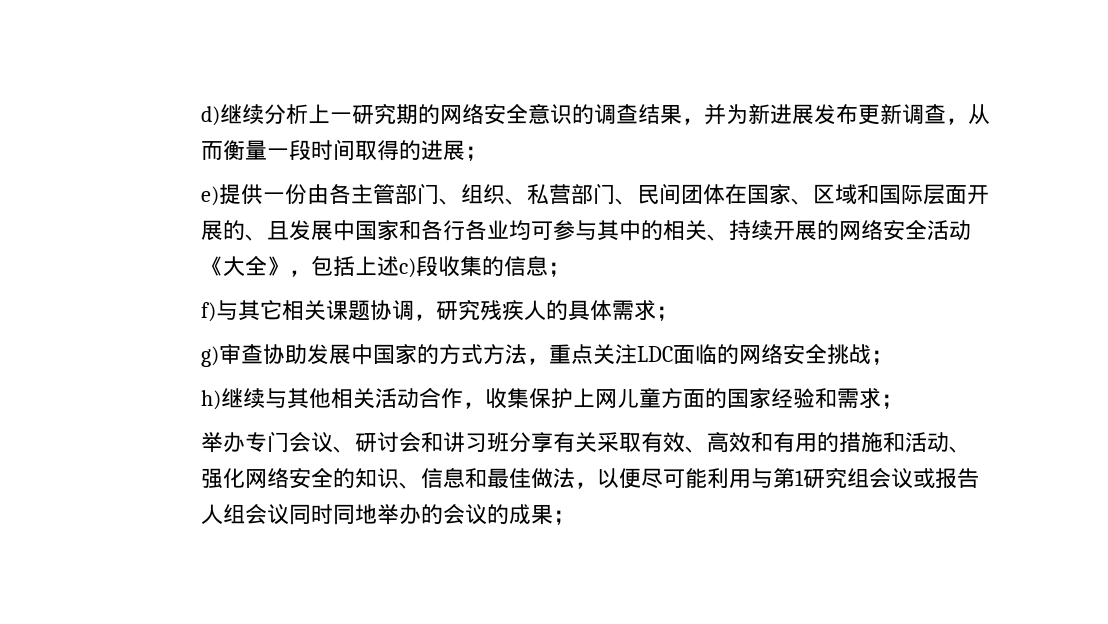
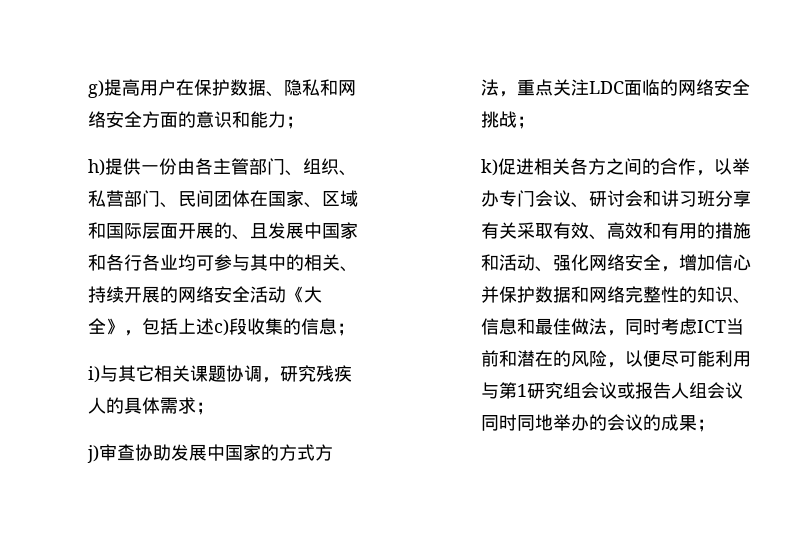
[201,103,991,126] [201,139,488,161] [201,186,220,206] d)继续分析上一研究期的网络安全意识的调查结果，并为新进展发布更新调查，从而衡量一段时间取得的进展； // e) -> [87,79,356,98] [87,111,304,129] [87,159,105,176] g)提高用户在保护数据、隐私和网络安全方面的意识和能力； // h)
[201,302,217,322] f) -> [87,366,100,383] i)
[201,346,220,367] g) -> [86,445,99,463] j)
[201,387,904,410] h)继续与其他相关活动合作，收集保护上网儿童方面的国家经验和需求； // -> [480,158,732,176] k)促进相关各方之间的合作，以
(334, 478) none -> [660,254,751,272] [480,286,679,303] ，增加信心并保护数据和网络完整性
(598, 485) none -> [624,318,744,335] [480,350,625,368] 同时考虑ICT当前和潜在的风险，

